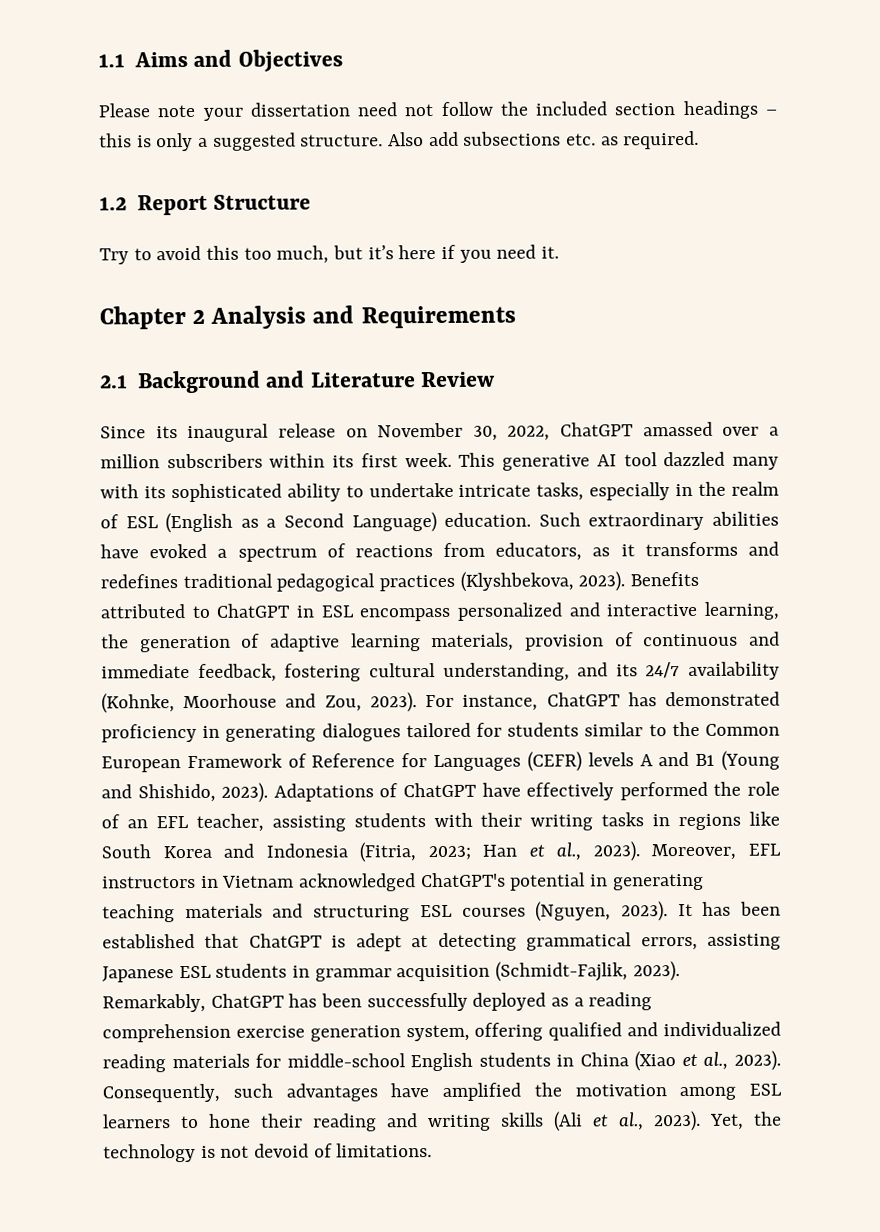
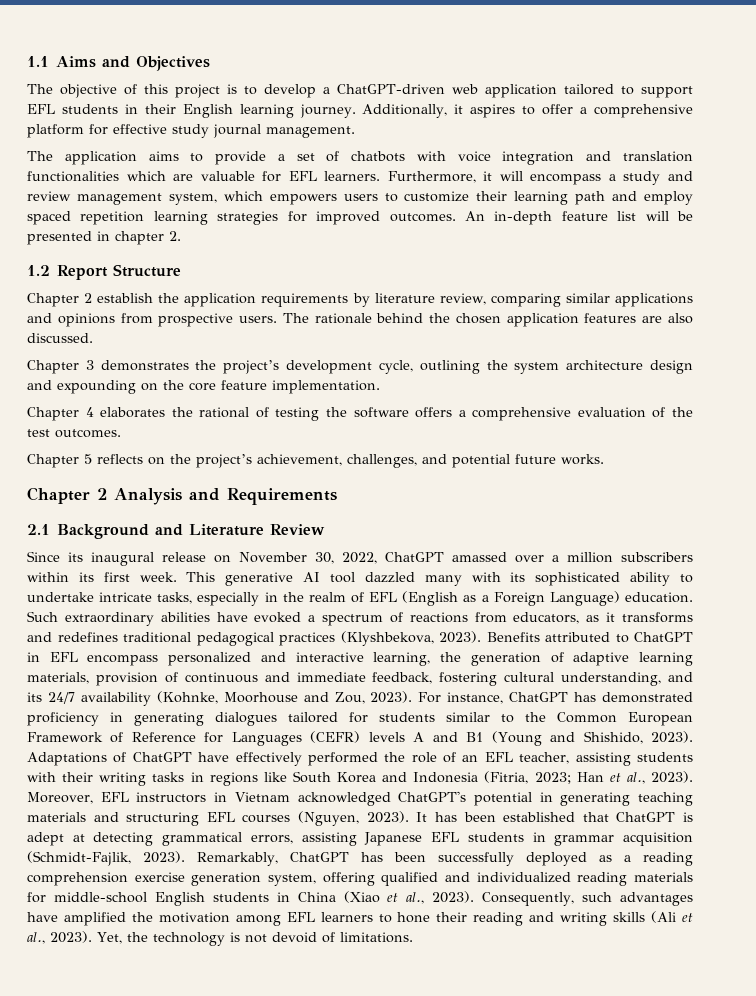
[98,100,777,121] [99,130,700,152] [99,194,312,216] [99,244,560,265] Please note your dissertation need not follow the included section headings – this is only a suggested structure. Also add subsections etc. as required. // 1.2 Report Structure // Try to avoid this too much, but it’s here if you need it. -> [27,84,693,98] [27,104,693,118] [27,124,355,138] [27,151,693,165] [27,171,694,185] [27,191,693,205] [27,211,693,225] [27,231,181,245] [27,264,182,280] [27,293,693,307] [27,313,693,327] [27,333,93,343] [27,360,693,374] [27,380,380,394] [27,407,693,421] [27,429,121,438] [27,454,604,468] The objective of this project is to develop a ChatGPT-driven web application tailored to support EFL students in their English learning journey. Additionally, it aspires to offer a comprehensive platform for effective study journal management. // The application aims to provide a set of chatbots with voice integration and translation functionalities which are valuable for EFL learners. Furthermore, it will encompass a study and review management system, which empowers users to customize their learning path and employ spaced repetition learning strategies for improved outcomes. An in-depth feature list will be presented in chapter 2. // 1.2 Report Structure // Chapter 2 establish the application requirements by literature review, comparing similar applications and opinions from prospective users. The rationale behind the chosen application features are also discussed. // Chapter 3 demonstrates the project’s development cycle, outlining the system architecture design and expounding on the core feature implementation. // Chapter 4 elaborates the rational of testing the software offers a comprehensive evaluation of the test outcomes. // Chapter 5 reflects on the project’s achievement, challenges, and potential future works.
[125,516,158,529] ESL -> [369,592,398,602] EFL
[284,513,344,528] Second -> [493,592,545,606] Foreign
[320,605,354,618] ESL -> [49,652,78,662] EFL
[419,904,452,918] ESL -> [206,812,235,822] EFL
[178,965,211,979] ESL -> [431,832,460,842] EFL
[749,1083,781,1096] ESL -> [286,912,315,922] EFL

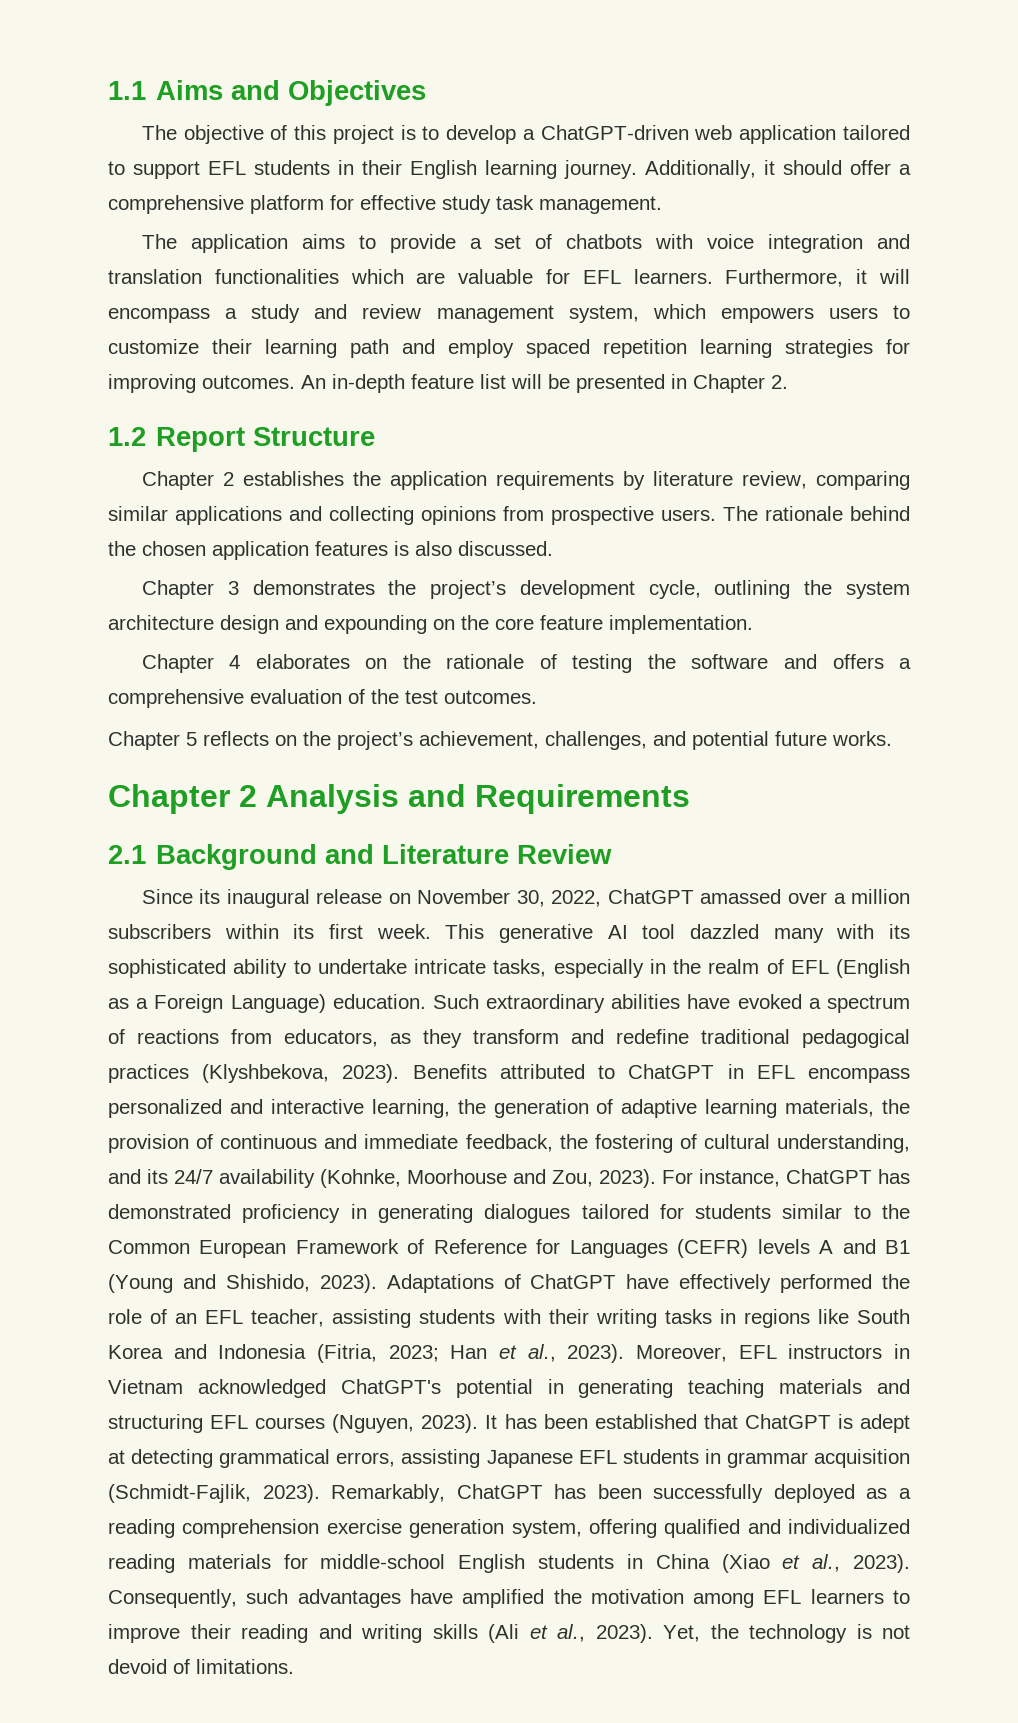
[470,104,536,118] aspires to -> [783,160,842,175] should
[213,124,261,138] journal -> [496,195,534,210] task
[316,211,381,225] improved -> [108,374,196,393] improving
[115,231,164,245] chapter -> [693,374,765,393] Chapter
[97,293,154,303] establish -> [242,471,344,486] establishes
(52, 318) none -> [329,506,414,525] collecting
[642,316,663,323] are -> [394,541,409,556] is
[171,407,250,418] the rational -> [365,654,525,669] on the rationale
(409, 412) none -> [783,654,817,669] and
[606,612,693,623] [27,632,118,642] it transforms and redefines -> [423,1029,689,1048] they transform and redefine
(89, 678) none -> [881,1099,910,1114] the
[439,672,498,686] fostering -> [559,1134,697,1153] the fostering of
[397,912,431,923] hone -> [108,1624,180,1643] improve

